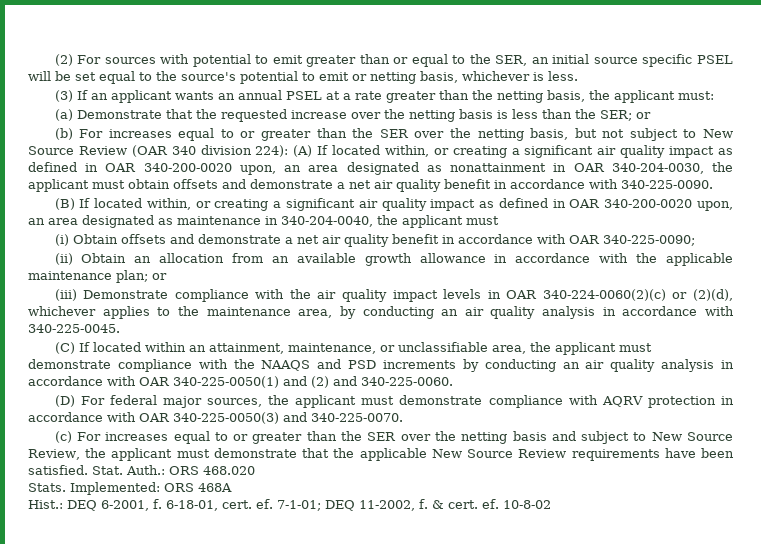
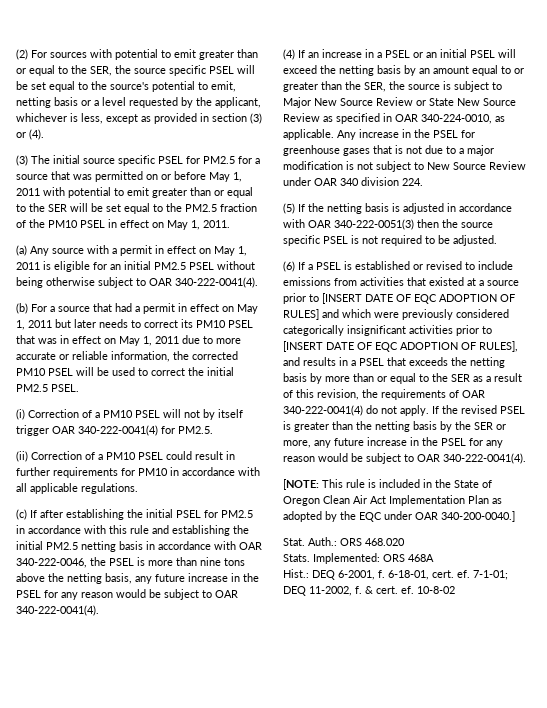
[531,54,590,64] an initial -> [115,65,131,74] the
[319,71,578,84] [54,90,714,103] [54,109,651,122] [54,128,597,141] emit or netting basis, whichever is less. // (3) If an applicant wants an annual PSEL at a rate greater than the netting basis, the applicant must: // (a) Demonstrate that the requested increase over the netting basis is less than the SER; or // (b) For increases equal to or greater than the SER over the netting basis, but -> [211,81,236,92] [16,97,261,108] [16,113,262,124] [16,129,44,140] [16,155,260,166] [16,171,242,182] [16,187,253,198] [16,203,257,214] [16,219,230,230] [16,245,247,256] [16,261,255,272] [16,277,258,288] [16,303,258,314] [16,319,253,330] [16,335,241,346] [16,351,238,362] [16,367,234,376] [16,384,79,392] [16,409,243,420] [16,425,213,436] [16,451,235,462] [16,467,260,478] [16,483,138,494] [16,509,253,520] [16,525,249,536] [16,541,262,552] [16,557,245,568] [16,573,259,584] [16,589,238,600] [16,605,99,616] [283,49,516,60] [283,65,524,76] [283,81,502,92] [283,97,516,108] [283,113,505,124] [283,129,475,140] [283,145,494,156] [283,161,354,170] emit, netting basis or a level requested by the applicant, whichever is less, except as provided in section (3) or (4). // (3) The initial source specific PSEL for PM2.5 for a source that was permitted on or before May 1, 2011 with potential to emit greater than or equal to the SER will be set equal to the PM2.5 fraction of the PM10 PSEL in effect on May 1, 2011. // (a) Any source with a permit in effect on May 1, 2011 is eligible for an initial PM2.5 PSEL without being otherwise subject to OAR 340-222-0041(4). // (b) For a source that had a permit in effect on May 1, 2011 but later needs to correct its PM10 PSEL that was in effect on May 1, 2011 due to more accurate or reliable information, the corrected PM10 PSEL will be used to correct the initial PM2.5 PSEL. // (i) Correction of a PM10 PSEL will not by itself trigger OAR 340-222-0041(4) for PM2.5. // (ii) Correction of a PM10 PSEL could result in further requirements for PM10 in accordance with all applicable regulations. // (c) If after establishing the initial PSEL for PM2.5 in accordance with this rule and establishing the initial PM2.5 netting basis in accordance with OAR 340-222-0046, the PSEL is more than nine tons above the netting basis, any future increase in the PSEL for any reason would be subject to OAR 340-222-0041(4). // (4) If an increase in a PSEL or an initial PSEL will exceed the netting basis by an amount equal to or greater than the SER, the source is subject to Major New Source Review or State New Source Review as specified in OAR 340-224-0010, as applicable. Any increase in the PSEL for greenhouse gases that is not due to a major modification is
[131,145,733,158] [28,162,734,175] [28,179,713,192] [54,198,733,211] [28,215,499,228] [54,234,695,247] [54,253,733,266] [28,270,167,283] [54,289,733,302] [28,306,734,319] [28,324,120,333] [54,342,652,355] [28,359,734,372] [28,376,453,388] [54,395,734,408] [28,412,403,424] [54,431,734,444] [28,448,734,461] [28,465,88,475] (OAR 340 division 224): (A) If located within, or creating a significant air quality impact as defined in OAR 340-200-0020 upon, an area designated as nonattainment in OAR 340-204-0030, the applicant must obtain offsets and demonstrate a net air quality benefit in accordance with 340-225-0090. // (B) If located within, or creating a significant air quality impact as defined in OAR 340-200-0020 upon, an area designated as maintenance in 340-204-0040, the applicant must // (i) Obtain offsets and demonstrate a net air quality benefit in accordance with OAR 340-225-0090; // (ii) Obtain an allocation from an available growth allowance in accordance with the applicable maintenance plan; or // (iii) Demonstrate compliance with the air quality impact levels in OAR 340-224-0060(2)(c) or (2)(d), whichever applies to the maintenance area, by conducting an air quality analysis in accordance with 340-225-0045. // (C) If located within an attainment, maintenance, or unclassifiable area, the applicant must demonstrate compliance with the NAAQS and PSD increments by conducting an air quality analysis in accordance with OAR 340-225-0050(1) and (2) and 340-225-0060. // (D) For federal major sources, the applicant must demonstrate compliance with AQRV protection in accordance with OAR 340-225-0050(3) and 340-225-0070. // (c) For increases equal to or greater than the SER over the netting basis and subject to New Source Review, the applicant must demonstrate that the applicable New Source Review requirements have been satisfied. -> [283,177,423,186] [283,203,512,214] [283,219,493,230] [283,235,497,246] [283,261,513,272] [283,277,519,286] [283,293,515,304] [283,309,509,320] [283,325,492,336] [283,341,518,352] [283,357,505,368] [283,373,522,384] [283,389,485,400] [283,405,525,416] [283,421,506,432] [283,437,503,448] [283,453,526,464] [283,479,492,490] [283,495,502,506] [283,511,515,522] under OAR 340 division 224. // (5) If the netting basis is adjusted in accordance with OAR 340-222-0051(3) then the source specific PSEL is not required to be adjusted. // (6) If a PSEL is established or revised to include emissions from activities that existed at a source prior to [INSERT DATE OF EQC ADOPTION OF RULES] and which were previously considered categorically insignificant activities prior to [INSERT DATE OF EQC ADOPTION OF RULES], and results in a PSEL that exceeds the netting basis by more than or equal to the SER as a result of this revision, the requirements of OAR 340-222-0041(4) do not apply. If the revised PSEL is greater than the netting basis by the SER or more, any future increase in the PSEL for any reason would be subject to OAR 340-222-0041(4). // [NOTE: This rule is included in the State of Oregon Clean Air Act Implementation Plan as adopted by the EQC under OAR 340-200-0040.] //

